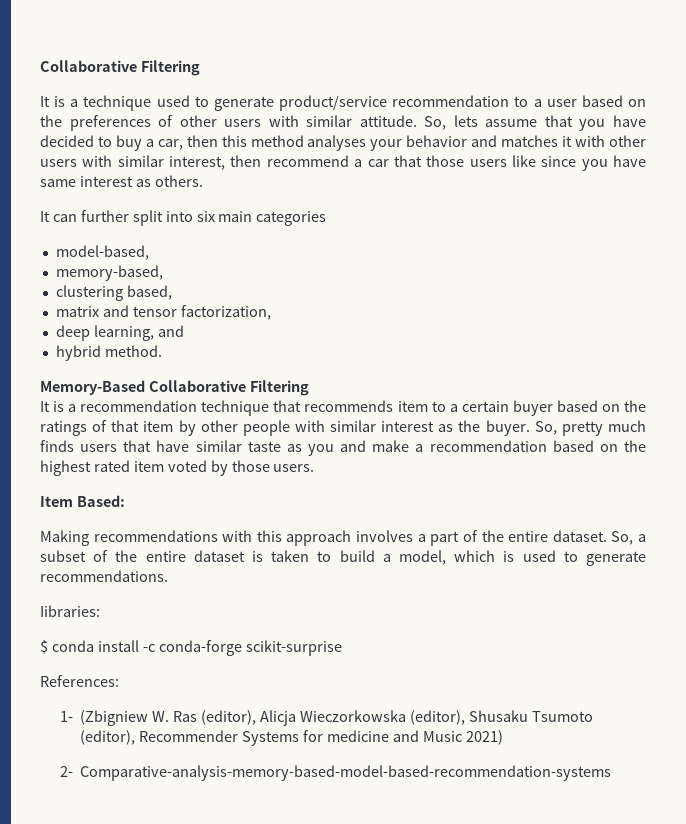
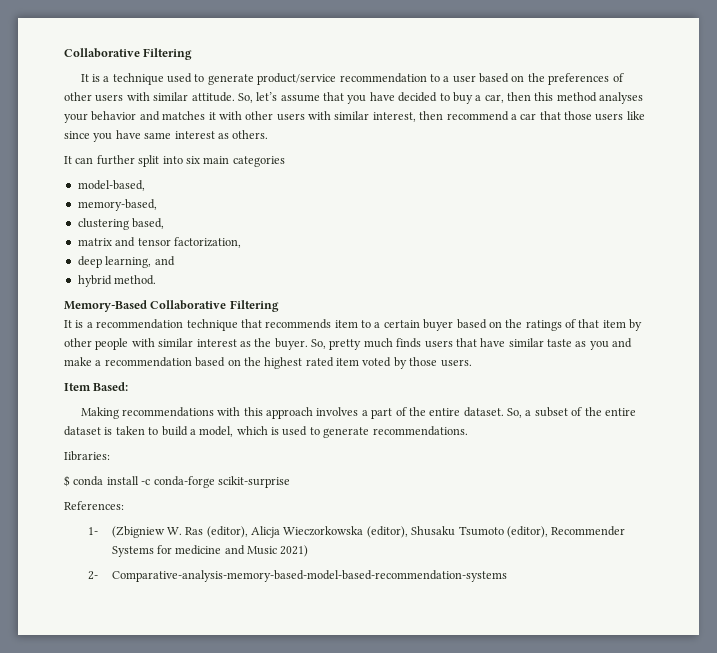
[453,115,478,127] lets -> [256,92,278,101] let’s

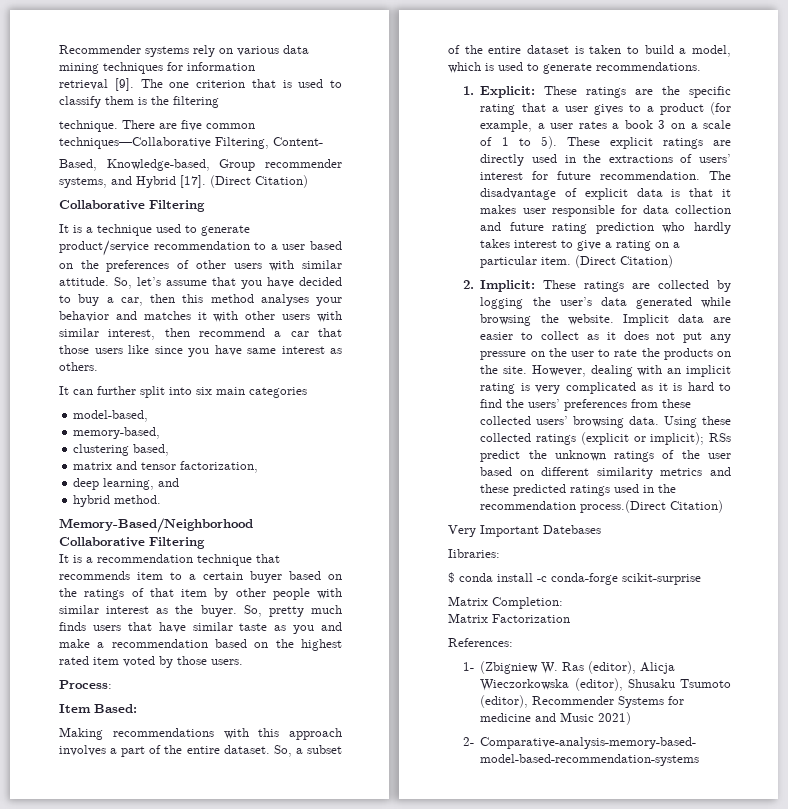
(64, 53) none -> [59,45,309,57] [59,62,255,74] [59,78,342,91] [59,96,219,108] [59,120,255,132] [59,137,323,149] [59,159,342,171] [59,175,308,188] Recommender systems rely on various data mining techniques for information // retrieval [9]. The one criterion that is used to classify them is the filtering // technique. There are five common techniques—Collaborative Filtering, Content- // Based, Knowledge-based, Group recommender systems, and Hybrid [17]. (Direct Citation) //
[64,300,147,312] Memory-Based -> [59,518,253,533] Memory-Based/Neighborhood
(472, 363) none -> [59,680,112,689] // Process:
(468, 431) none -> [462,86,731,98] [480,102,731,115] [480,120,731,132] [480,136,731,149] [480,154,731,166] [480,171,731,180] [480,188,731,200] [480,205,731,217] [480,222,731,234] [480,239,681,251] [480,255,674,268] [462,280,731,292] [480,297,731,309] [480,314,731,326] [480,331,731,343] [480,348,731,360] [480,365,731,377] [480,382,731,394] [480,399,692,411] [480,416,731,428] [480,432,731,445] [480,450,731,462] [480,467,731,479] [480,484,677,496] [480,500,724,513] [448,525,601,537] // 1. Explicit: These ratings are the specific rating that a user gives to a product (for example, a user rates a book 3 on a scale of 1 to 5). These explicit ratings are directly used in the extractions of users’ interest for future recommendation. The disadvantage of explicit data is that it makes user responsible for data collection and future rating prediction who hardly takes interest to give a rating on a particular item. (Direct Citation) // 2. Implicit: These ratings are collected by logging the user’s data generated while browsing the website. Implicit data are easier to collect as it does not put any pressure on the user to rate the products on the site. However, dealing with an implicit rating is very complicated as it is hard to find the users’ preferences from these collected users’ browsing data. Using these collected ratings (explicit or implicit); RSs predict the unknown ratings of the user based on different similarity metrics and these predicted ratings used in the recommendation process.(Direct Citation) // Very Important Datebases
(290, 482) none -> [448,596,563,609] [448,613,570,623] // Matrix Completion: // Matrix Factorization

